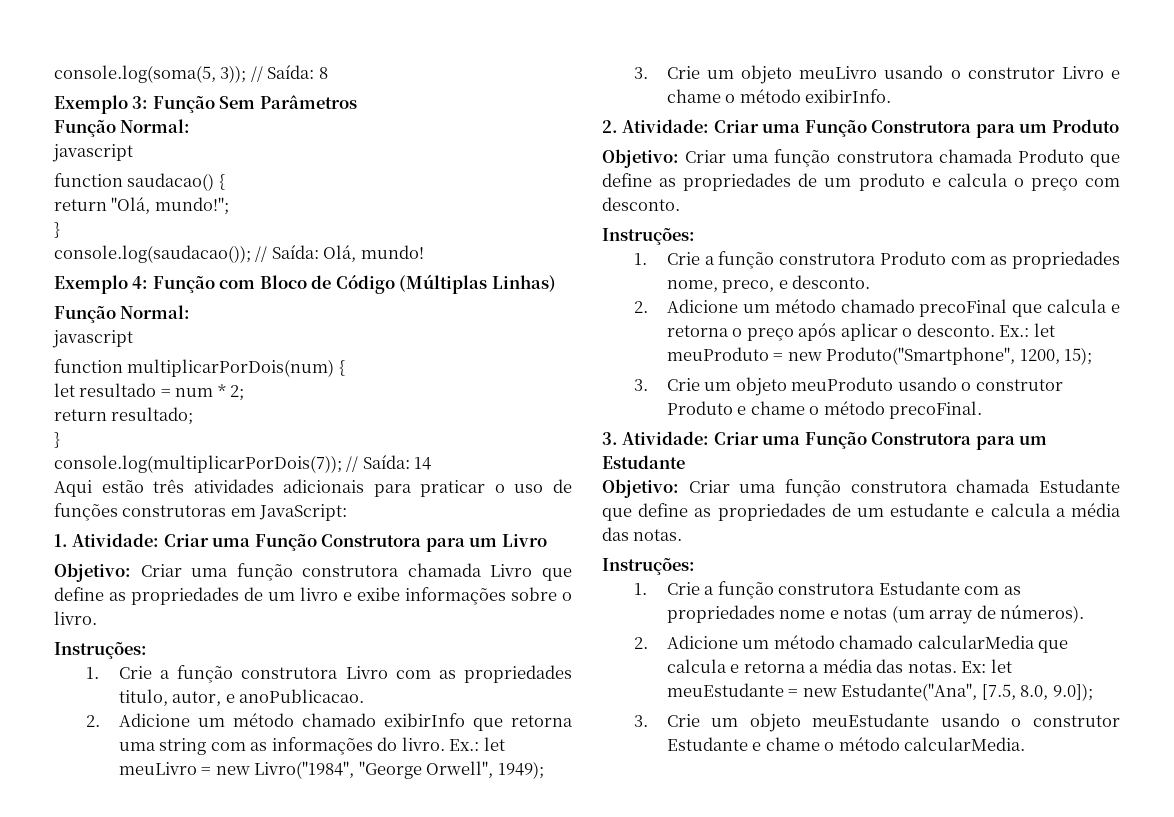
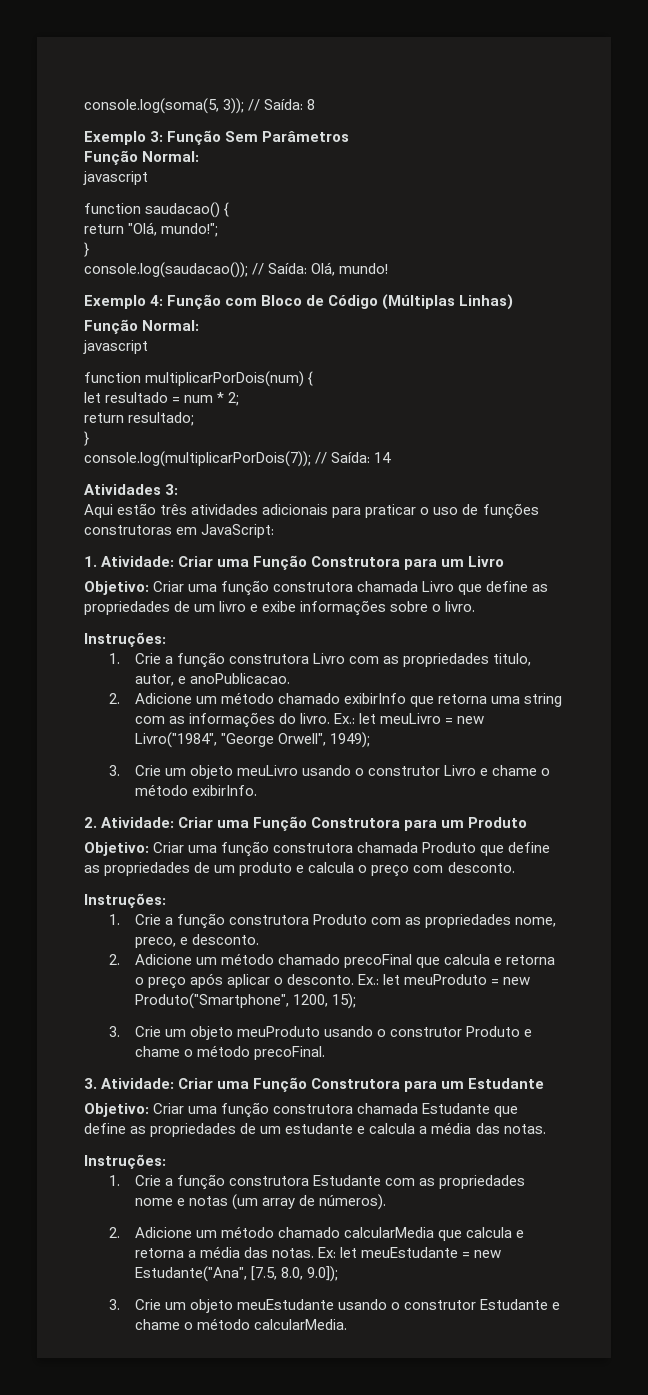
(432, 463) none -> [84,484,179,495] // Atividades 3:

